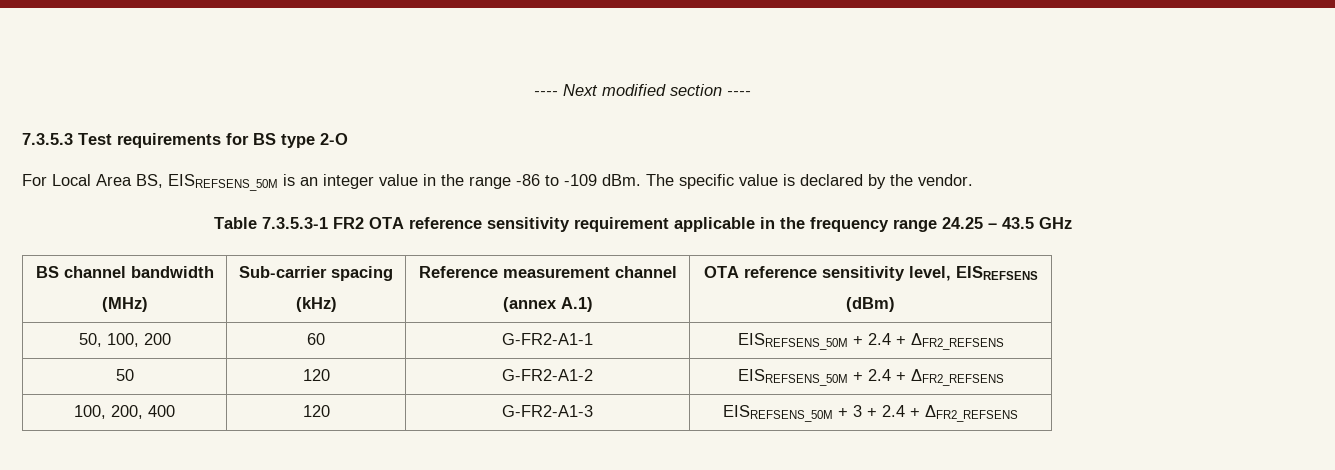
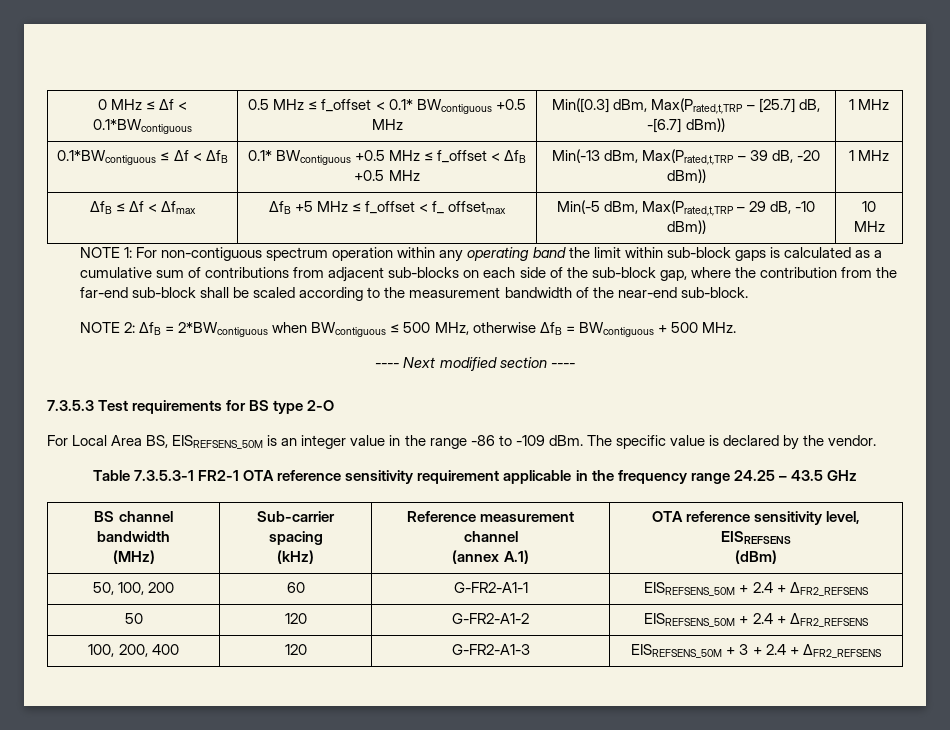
(534, 93) none -> [97,99,188,110] [93,119,192,134] [248,99,526,114] [371,119,403,130] [552,98,820,114] [647,118,725,133] [848,99,890,110] [57,150,228,165] [247,150,527,165] [354,170,420,181] [552,149,820,165] [666,169,706,183] [848,150,890,161] [89,201,197,214] [268,201,507,214] [556,200,816,216] [666,220,706,234] [862,201,876,212] [853,221,885,232] [80,247,882,262] [80,267,897,282] [80,287,748,301] [80,322,736,337] 0 MHz ≤ Δf < 0.1*BWcontiguous | 0.5 MHz ≤ f_offset < 0.1* BWcontiguous +0.5 MHz | Min([0.3] dBm, Max(Prated,t,TRP – [25.7] dB, -[6.7] dBm)) | 1 MHz // 0.1*BWcontiguous ≤ Δf < ΔfB | 0.1* BWcontiguous +0.5 MHz ≤ f_offset < ΔfB +0.5 MHz | Min(-13 dBm, Max(Prated,t,TRP – 39 dB, -20 dBm)) | 1 MHz // ΔfB ≤ Δf < Δfmax | ΔfB +5 MHz ≤ f_offset < f_ offsetmax | Min(-5 dBm, Max(Prated,t,TRP – 29 dB, -10 dBm)) | 10 MHz // NOTE 1: For non-contiguous spectrum operation within any operating band the limit within sub-block gaps is calculated as a cumulative sum of contributions from adjacent sub-blocks on each side of the sub-block gap, where the contribution from the far-end sub-block shall be scaled according to the measurement bandwidth of the near-end sub-block. // NOTE 2: ΔfB = 2*BWcontiguous when BWcontiguous ≤ 500 MHz, otherwise ΔfB = BWcontiguous + 500 MHz. //
[332,217,364,229] FR2 -> [198,470,240,481] FR2-1

